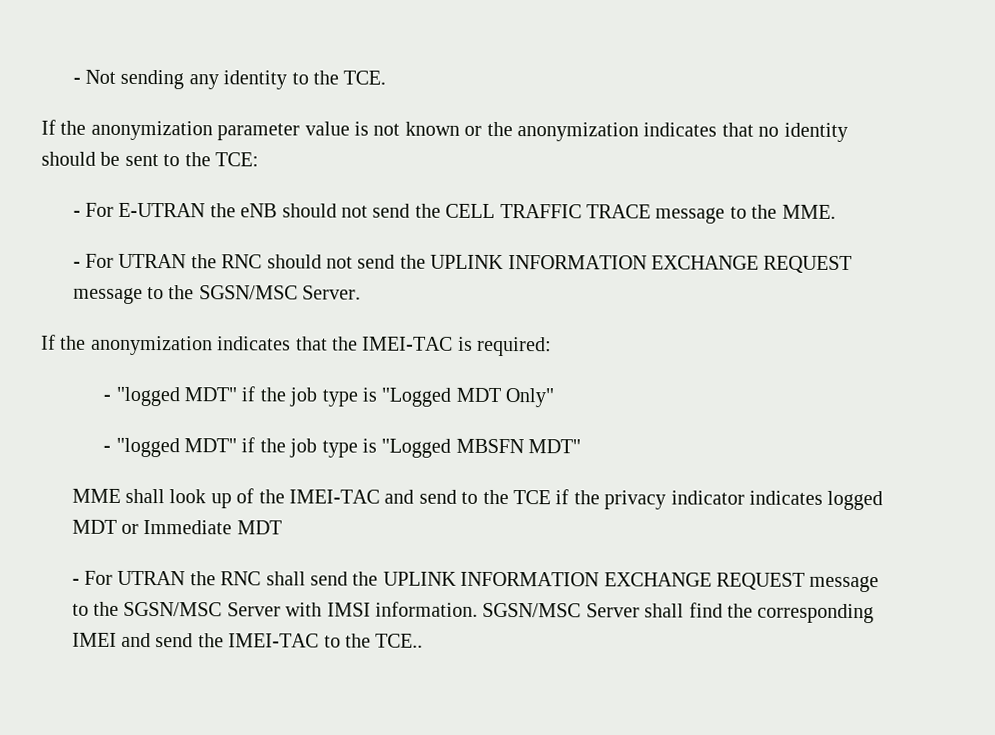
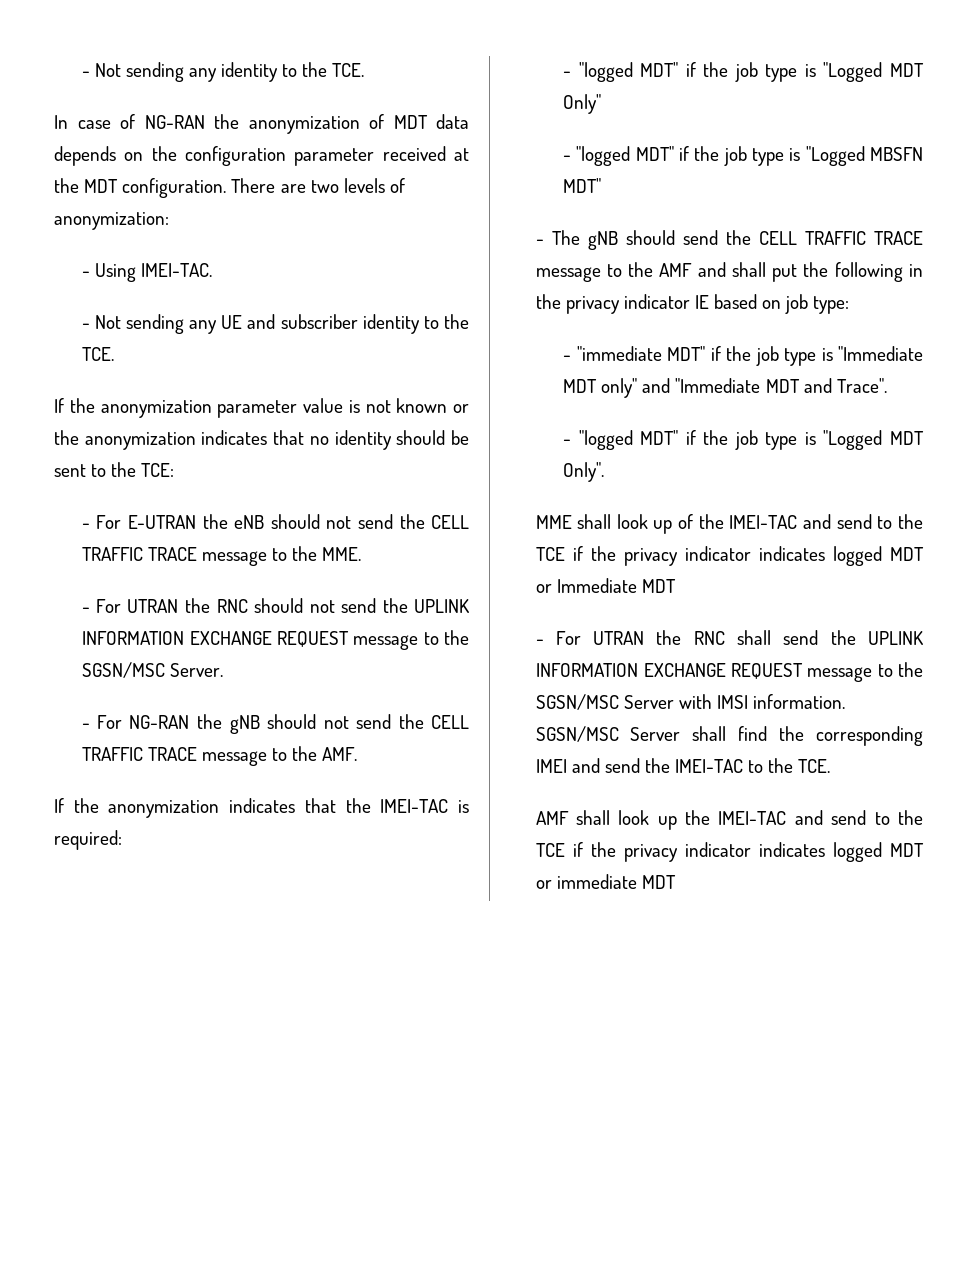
(387, 77) none -> [54,114,469,134] [54,146,469,166] [54,178,405,198] [54,212,169,230] [81,263,212,282] [81,314,469,334] [81,347,114,361] // In case of NG-RAN the anonymization of MDT data depends on the configuration parameter received at the MDT configuration. There are two levels of anonymization: // - Using IMEI-TAC. // - Not sending any UE and subscriber identity to the TCE.
(362, 292) none -> [81,714,469,734] [81,746,358,766] // - For NG-RAN the gNB should not send the CELL TRAFFIC TRACE message to the AMF.
(582, 446) none -> [535,230,923,250] [535,262,923,282] [535,294,850,314] [563,346,923,366] [563,378,887,398] [563,430,925,450] [563,462,605,482] // - The gNB should send the CELL TRAFFIC TRACE message to the AMF and shall put the following in the privacy indicator IE based on job type: // - "immediate MDT" if the job type is "Immediate MDT only" and "Immediate MDT and Trace". // - "logged MDT" if the job type is "Logged MDT Only".
[375,633,424,648] TCE.. -> [798,759,831,773] [535,810,923,830] [535,842,924,862] [535,874,676,889] TCE. // AMF shall look up the IMEI-TAC and send to the TCE if the privacy indicator indicates logged MDT or immediate MDT

